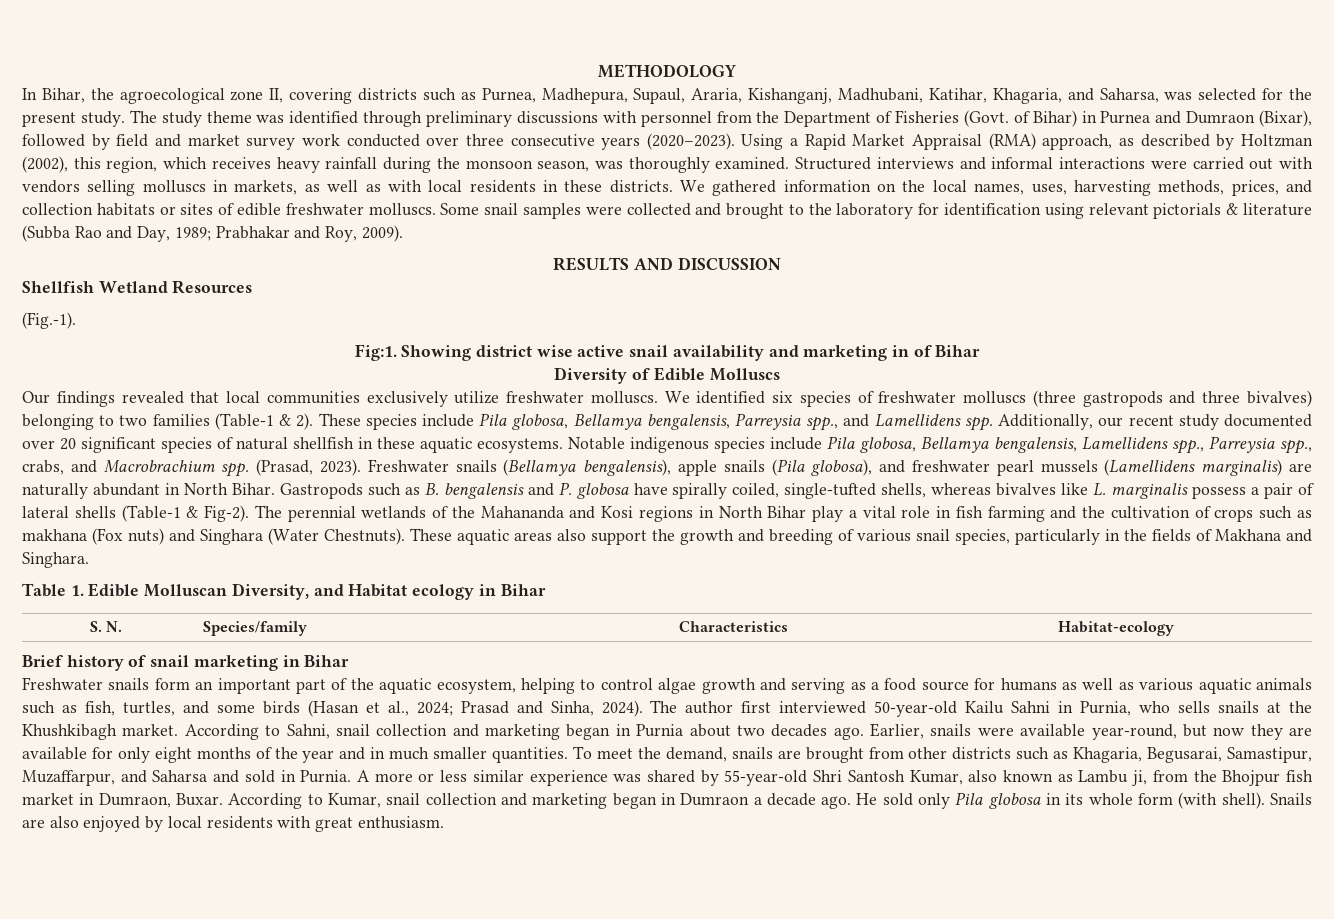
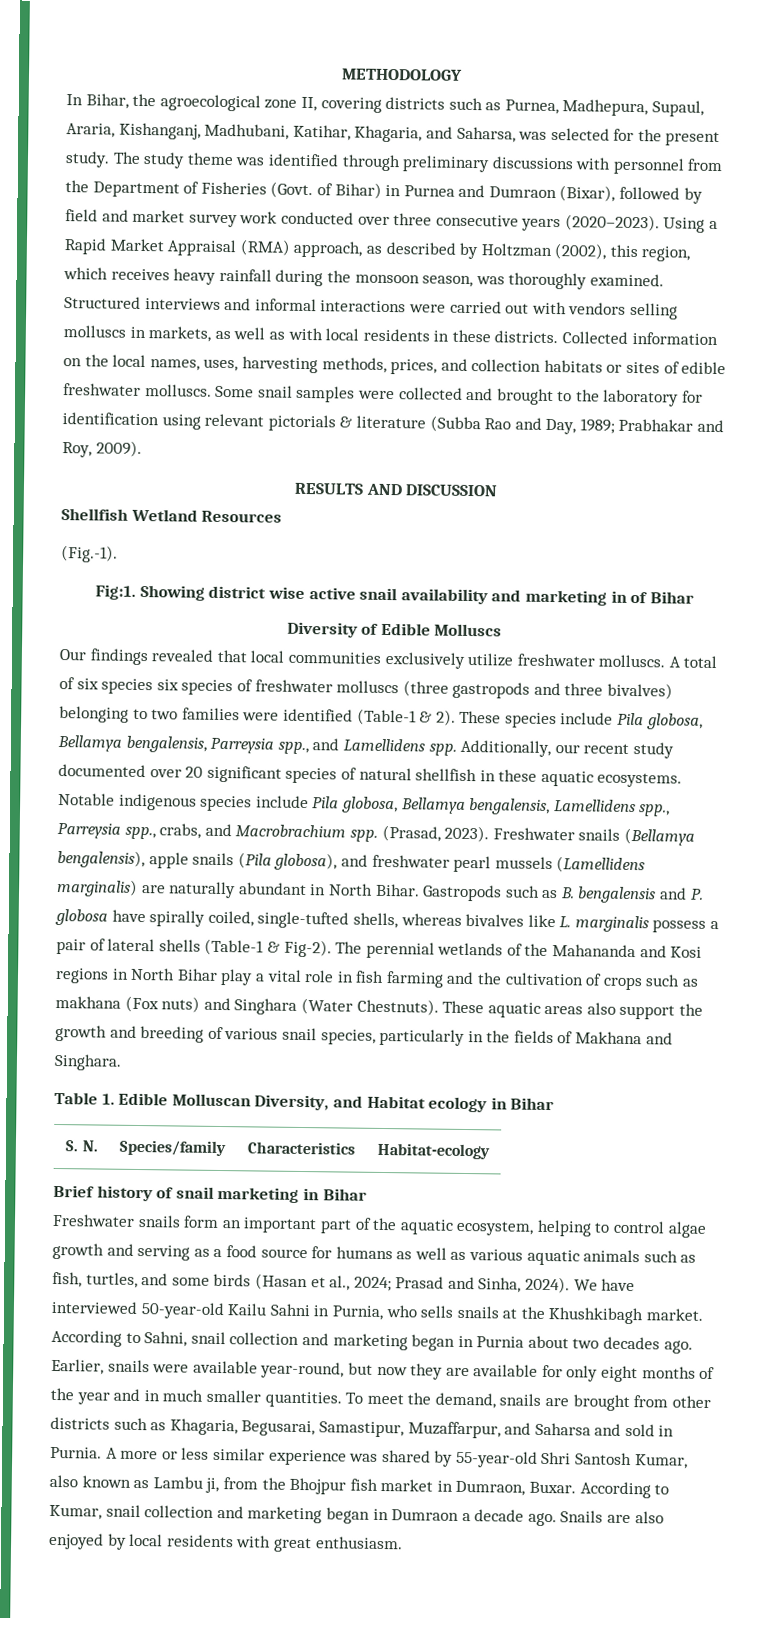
[680,180,777,196] We gathered -> [562,331,629,344] Collected
[664,391,766,404] We identified -> [668,655,718,669] [59,677,154,695] A total of six species
(210, 420) none -> [242,708,353,722] were identified
[650,700,772,714] The author first -> [573,1278,636,1292] We have
[856,792,1265,809] He sold only Pila globosa in its whole form (with shell). -> (557, 1519) none

